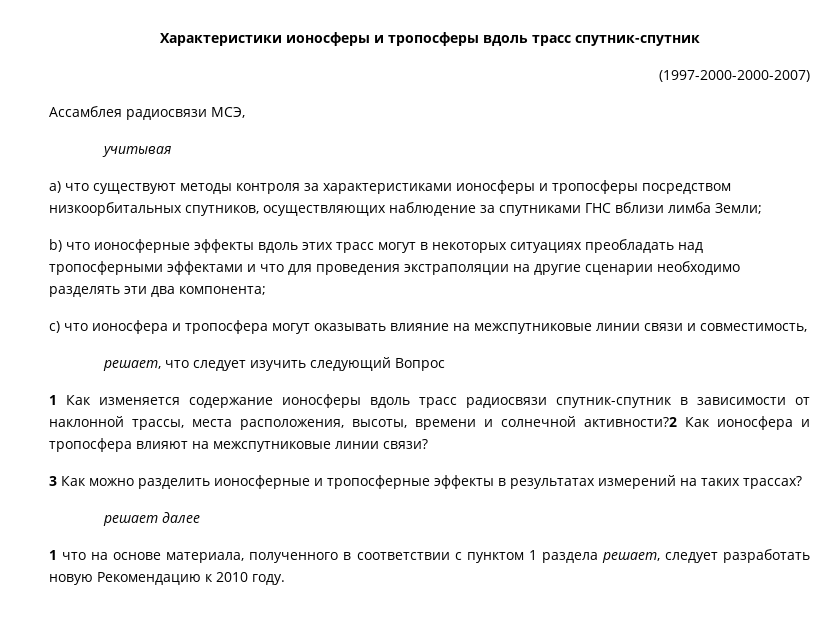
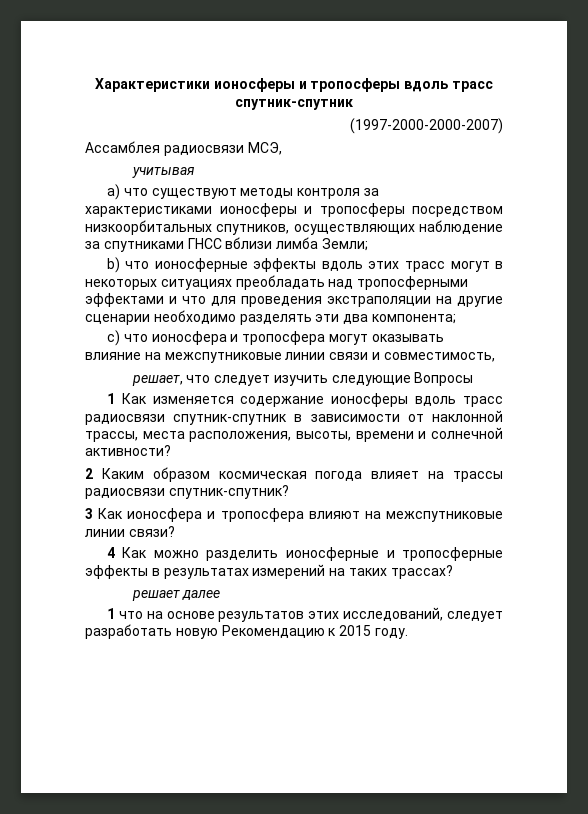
[585,203,611,213] ГНС -> [187,238,222,249] ГНСС
[310,357,446,371] следующий Вопрос -> [331,372,474,386] следующие Вопросы
[584,417,677,427] активности?2 -> [85,445,171,456] [85,467,503,482] [85,485,289,499] [85,508,93,519] активности? // 2 Каким образом космическая погода влияет на трассы радиосвязи спутник-спутник? // 3
[49,476,57,486] 3 -> [106,547,115,558] 4
[166,550,660,563] материала, полученного в соответствии с пунктом 1 раздела решает, -> [218,607,444,622] результатов этих исследований,
[216,572,248,582] 2010 -> [339,625,372,636] 2015

